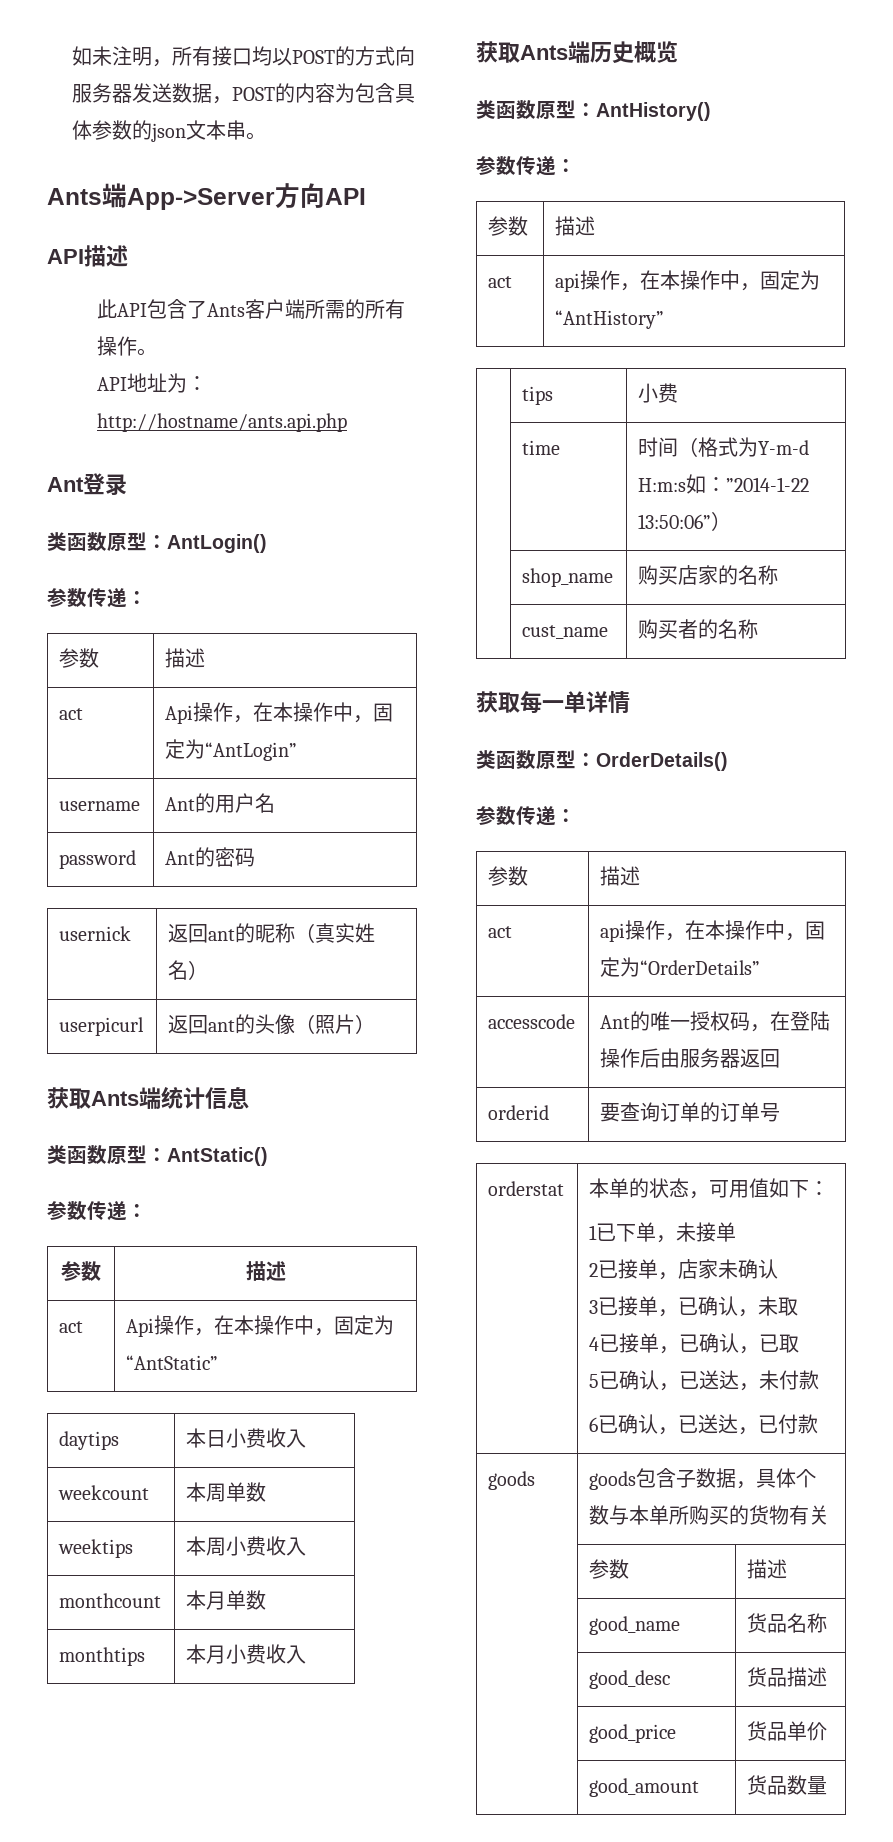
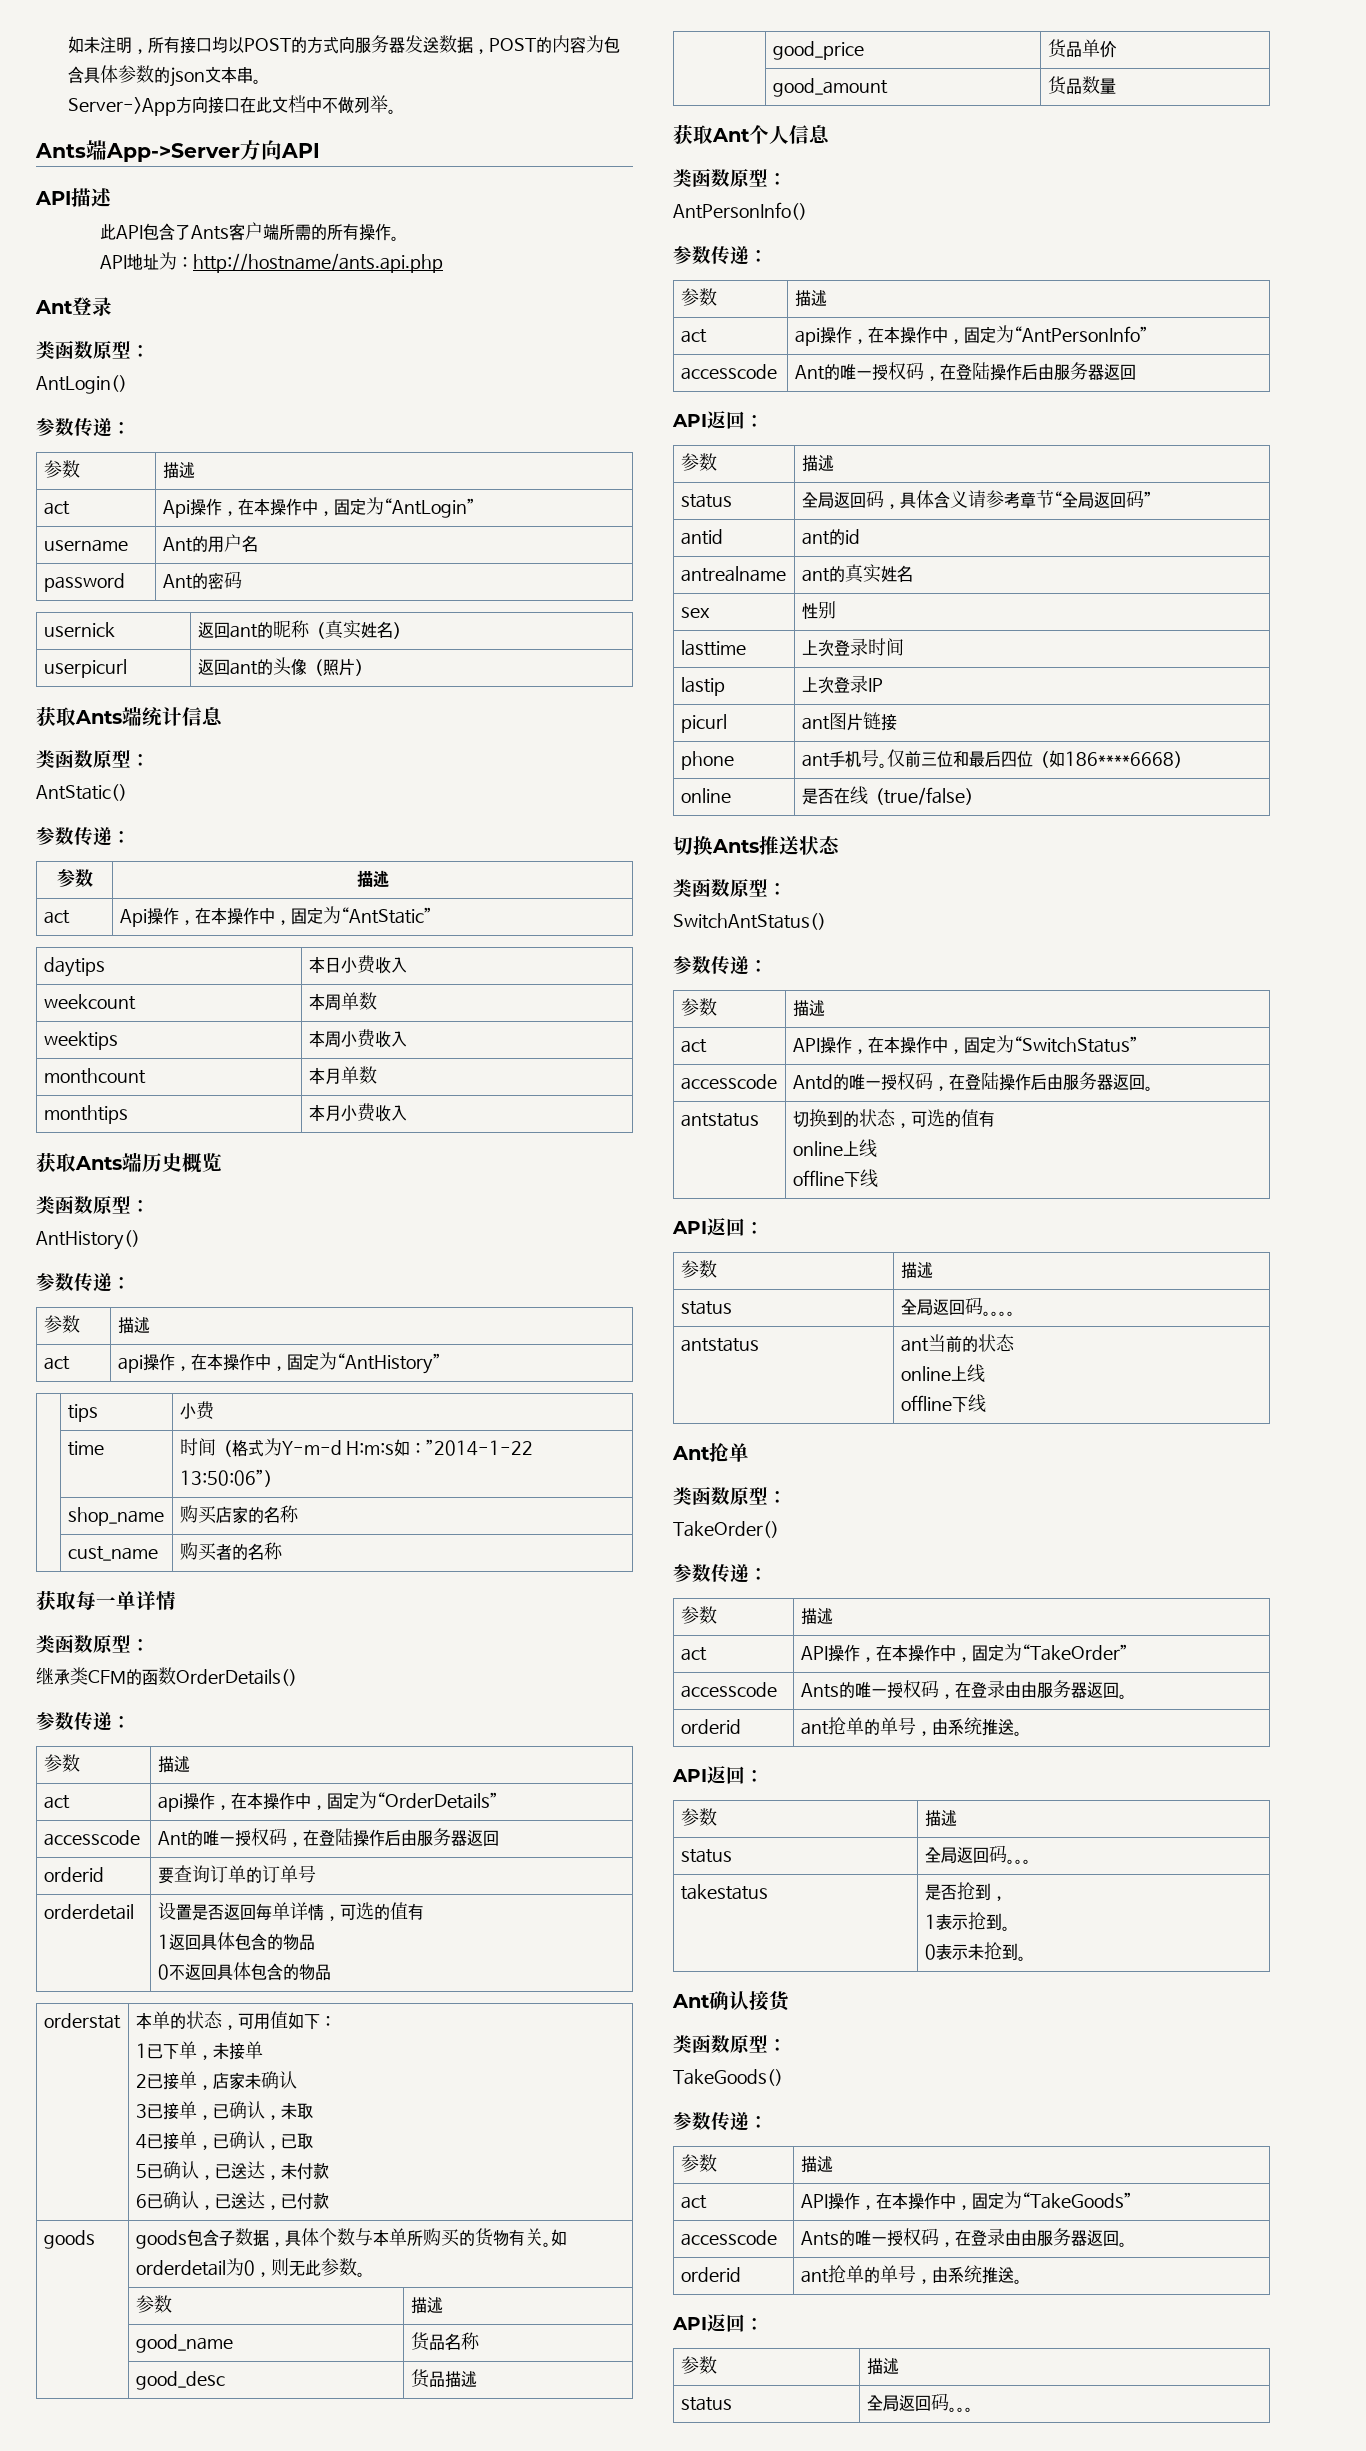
(266, 136) none -> [67,95,396,116] // Server->App方向接口在此文档中不做列举。
(167, 542) none -> (150, 351) //
(167, 1155) none -> (150, 760) //
(596, 110) none -> (150, 1206) //
(596, 760) none -> [36,1667,176,1686] // 继承类CFM的函数
(781, 1112) none -> [43,1904,134,1920] [157,1902,424,1921] [157,1932,315,1951] [157,1962,331,1981] // orderdetail | 设置是否返回每单详情，可选的值有 // 1返回具体包含的物品 // 0不返回具体包含的物品
(830, 1515) none -> [542,2229,567,2247] [135,2258,365,2277] 。如orderdetail为0，则无此参数。
(828, 1785) none -> [673,125,830,144] [673,168,787,187] [673,202,807,220] [673,246,768,265] [680,288,717,306] [794,290,827,307] [680,329,707,343] [794,325,1148,346] [680,364,777,380] [794,362,1136,381] [672,411,764,429] [680,453,717,471] [801,455,834,472] [680,494,732,508] [801,490,1152,509] [680,529,723,545] [801,528,860,545] [680,566,786,582] [801,564,913,583] [680,607,710,618] [801,601,836,619] [680,640,746,656] [801,638,904,657] [680,677,725,696] [801,675,883,694] [680,714,727,733] [801,712,897,731] [680,751,734,770] [801,749,1190,768] [680,788,731,803] [801,786,981,805] [673,835,840,856] [673,878,787,897] [673,913,826,930] [673,956,768,975] [680,998,717,1016] [792,1000,825,1017] [680,1039,707,1053] [792,1035,1138,1054] [680,1074,777,1090] [792,1072,1153,1091] [680,1113,759,1127] [792,1109,995,1128] [792,1139,877,1158] [792,1169,878,1188] [672,1218,764,1236] [680,1260,717,1278] [900,1262,933,1279] [680,1301,732,1315] [900,1297,1015,1316] [680,1338,759,1352] [900,1334,1015,1352] [900,1364,985,1383] [900,1394,986,1413] [672,1443,749,1462] [673,1486,787,1505] [673,1521,779,1538] [673,1564,768,1583] [680,1606,717,1624] [800,1608,833,1625] [680,1647,707,1661] [800,1643,1128,1662] [680,1682,777,1698] [800,1680,1127,1699] [680,1719,741,1734] [800,1717,1022,1736] [672,1766,764,1784] [680,1808,717,1826] [924,1810,957,1827] [680,1849,732,1863] [924,1845,1031,1864] [680,1884,768,1900] [924,1882,1007,1901] [924,1912,1010,1931] [924,1942,1026,1961] [672,1991,791,2011] [673,2034,787,2053] [673,2069,783,2086] [673,2112,768,2131] [680,2154,717,2172] [800,2156,833,2173] [680,2195,707,2209] [800,2191,1132,2210] [680,2230,777,2246] [800,2228,1127,2247] [680,2267,741,2282] [800,2265,1022,2284] [672,2314,764,2332] [680,2356,717,2374] [866,2358,899,2375] [680,2397,732,2411] [866,2393,973,2412] // 获取Ant个人信息 // 类函数原型： // AntPersonInfo() // 参数传递： // 参数 | 描述 // act | api操作，在本操作中，固定为“AntPersonInfo” // accesscode | Ant的唯一授权码，在登陆操作后由服务器返回 // API返回： // 参数 | 描述 // status | 全局返回码，具体含义请参考章节“全局返回码” // antid | ant的id // antrealname | ant的真实姓名 // sex | 性别 // lasttime | 上次登录时间 // lastip | 上次登录IP // picurl | ant图片链接 // phone | ant手机号。仅前三位和最后四位（如186****6668） // online | 是否在线（true/false） // 切换Ants推送状态 // 类函数原型： // SwitchAntStatus() // 参数传递： // 参数 | 描述 // act | API操作，在本操作中，固定为“SwitchStatus” // accesscode | Antd的唯一授权码，在登陆操作后由服务器返回。 // antstatus | 切换到的状态，可选的值有 // online上线 // offline下线 // API返回： // 参数 | 描述 // status | 全局返回码。。。。 // antstatus | ant当前的状态 // online上线 // offline下线 // Ant抢单 // 类函数原型： // TakeOrder() // 参数传递： // 参数 | 描述 // act | API操作，在本操作中，固定为“TakeOrder” // accesscode | Ants的唯一授权码，在登录由由服务器返回。 // orderid | ant抢单的单号，由系统推送。 // API返回： // 参数 | 描述 // status | 全局返回码。。。 // takestatus | 是否抢到， // 1表示抢到。 // 0表示未抢到。 // Ant确认接货 // 类函数原型： // TakeGoods() // 参数传递： // 参数 | 描述 // act | API操作，在本操作中，固定为“TakeGoods” // accesscode | Ants的唯一授权码，在登录由由服务器返回。 // orderid | ant抢单的单号，由系统推送。 // API返回： // 参数 | 描述 // status | 全局返回码。。。

